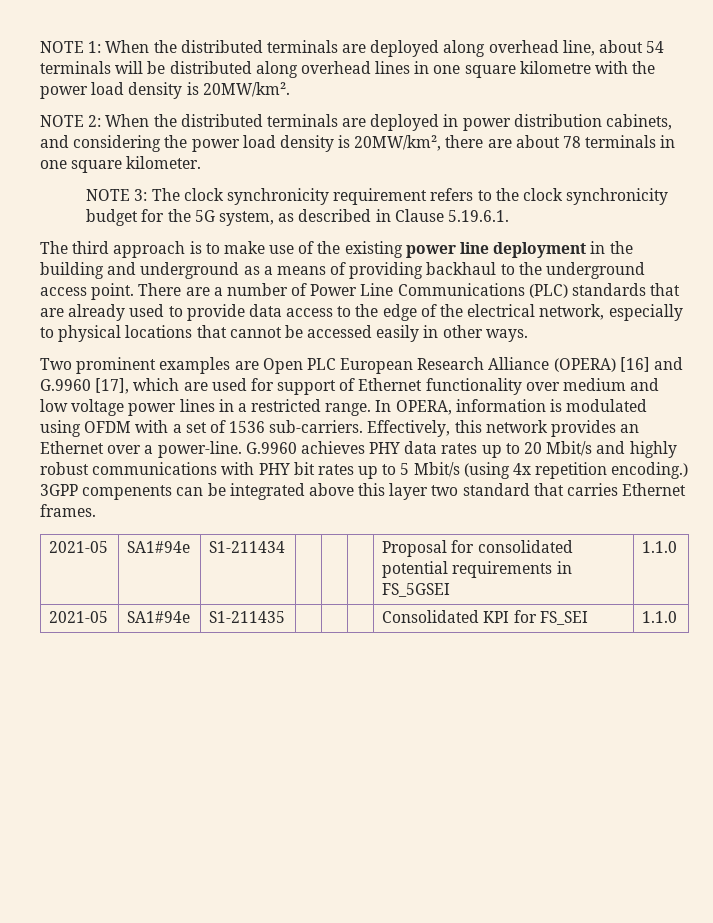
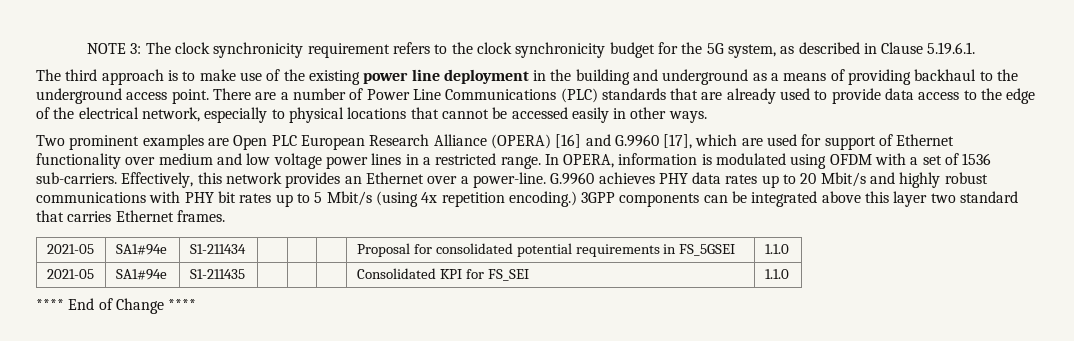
[40,40,665,57] [40,61,656,78] [40,82,290,99] [40,114,673,131] [40,135,676,152] [40,156,202,173] [86,189,131,201] NOTE 1: When the distributed terminals are deployed along overhead line, about 54 terminals will be distributed along overhead lines in one square kilometre with the power load density is 20MW/km². // NOTE 2: When the distributed terminals are deployed in power distribution cabinets, and considering the power load density is 20MW/km², there are about 78 terminals in one square kilometer. // NOTE -> [87,43,127,54] NOTE
[82,485,173,500] compenents -> [619,193,700,207] components
(678, 617) none -> [36,298,197,314] // **** End of Change ****

